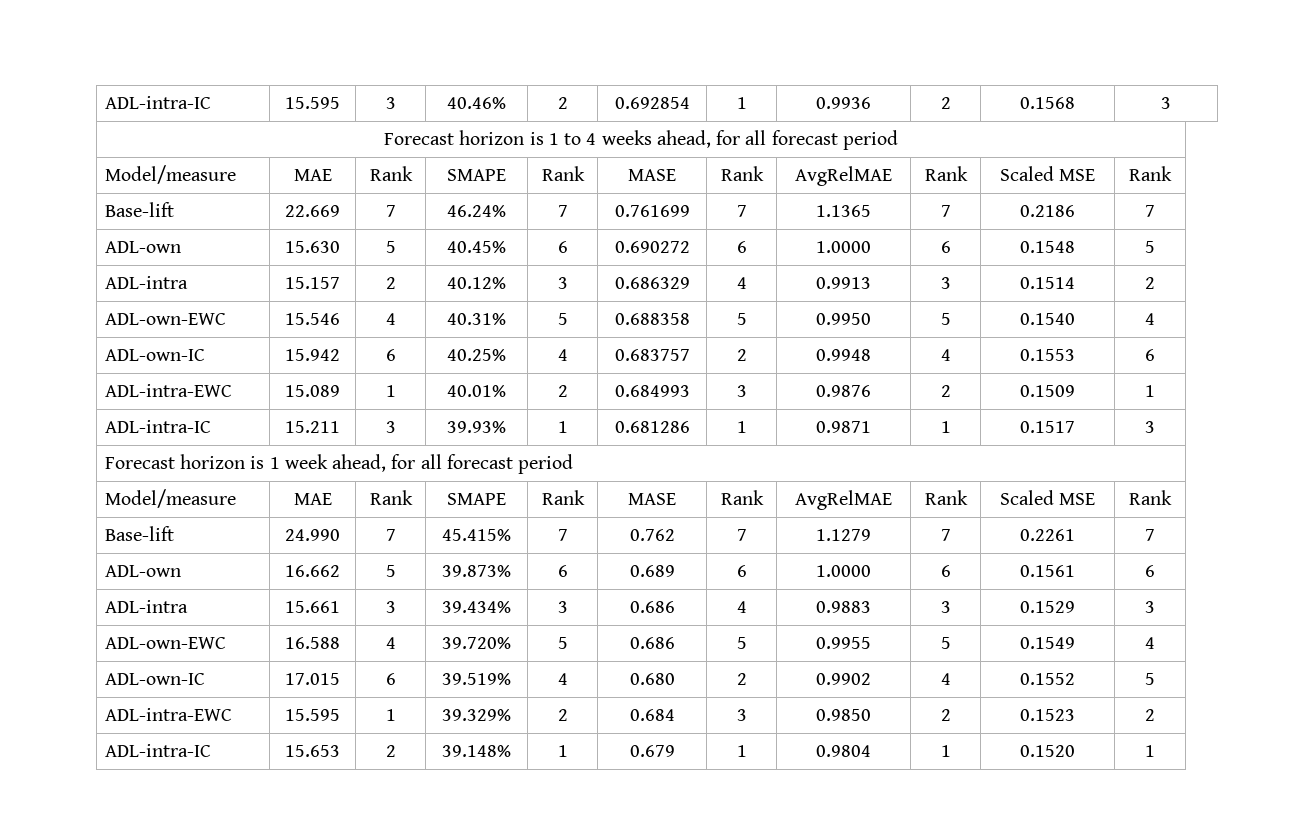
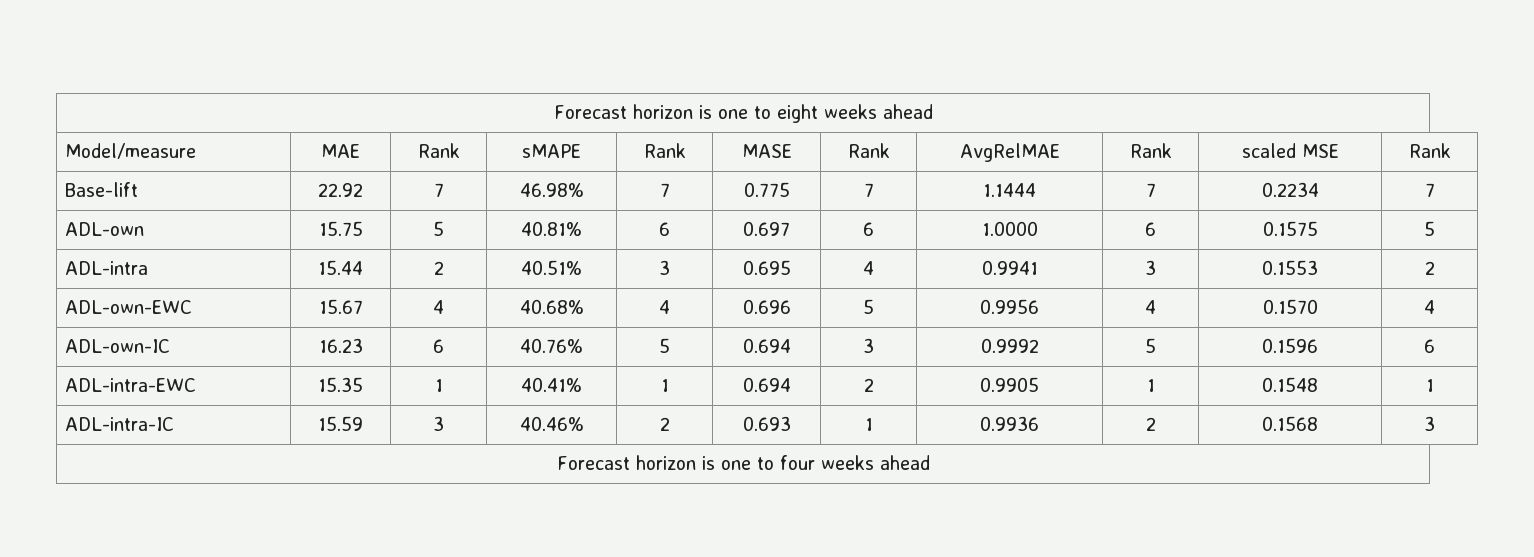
[104,96,211,109] [285,97,340,109] ADL-intra-IC | 15.595 -> [553,104,933,123] [65,143,197,159] [321,144,360,158] [417,143,460,158] [522,144,581,158] [643,143,686,158] [741,144,792,158] [847,143,890,158] [959,143,1060,162] [1129,143,1172,158] [1241,143,1339,158] [1408,143,1451,158] [65,182,139,197] [318,183,363,197] [433,183,444,197] [519,183,584,197] [659,183,670,197] [743,182,790,197] [863,183,874,197] [983,183,1036,197] [1145,183,1156,197] [1261,182,1319,197] [1424,183,1435,197] [65,222,145,236] [318,221,363,236] [433,221,444,236] [521,221,582,236] [659,222,670,236] [743,221,790,236] [863,222,874,236] [981,221,1038,236] [1145,222,1156,236] [1262,221,1318,236] [1424,221,1435,236] [65,261,149,275] [318,260,363,275] [433,261,444,275] [521,260,582,275] [659,260,670,275] [742,260,791,275] [863,261,874,275] [981,260,1038,275] [1145,260,1156,275] [1262,260,1318,275] [1424,261,1435,275] [65,300,193,314] [318,299,363,314] [433,300,444,314] [519,299,584,314] [659,300,670,314] [742,299,791,314] [863,299,874,314] [980,299,1039,314] [1145,300,1156,314] [1262,299,1318,314] [1424,300,1435,314] [65,339,171,353] [318,338,363,353] [433,339,444,353] [520,338,583,353] [659,338,670,353] [742,338,791,353] [863,338,874,353] [980,338,1039,353] [1145,338,1156,353] [1262,338,1318,353] [1424,339,1435,353] [65,378,197,392] [318,377,363,392] [434,379,443,392] [521,377,582,392] [660,379,669,392] [742,377,791,392] [863,378,874,392] [980,377,1039,392] [1146,379,1155,392] [1262,377,1318,392] [1425,379,1434,392] [65,417,175,431] [318,416,363,431] Forecast horizon is one to eight weeks ahead // Model/measure | MAE | Rank | sMAPE | Rank | MASE | Rank | AvgRelMAE | Rank | scaled MSE | Rank // Base-lift | 22.92 | 7 | 46.98% | 7 | 0.775 | 7 | 1.1444 | 7 | 0.2234 | 7 // ADL-own | 15.75 | 5 | 40.81% | 6 | 0.697 | 6 | 1.0000 | 6 | 0.1575 | 5 // ADL-intra | 15.44 | 2 | 40.51% | 3 | 0.695 | 4 | 0.9941 | 3 | 0.1553 | 2 // ADL-own-EWC | 15.67 | 4 | 40.68% | 4 | 0.696 | 5 | 0.9956 | 4 | 0.1570 | 4 // ADL-own-IC | 16.23 | 6 | 40.76% | 5 | 0.694 | 3 | 0.9992 | 5 | 0.1596 | 6 // ADL-intra-EWC | 15.35 | 1 | 40.41% | 1 | 0.694 | 2 | 0.9905 | 1 | 0.1548 | 1 // ADL-intra-IC | 15.59
[614,97,690,109] 0.692854 -> [742,416,791,431] 0.693
[548,130,898,150] [104,165,236,184] [293,169,332,181] [369,166,413,181] [447,169,506,181] [541,166,585,181] [628,169,676,181] [720,166,764,181] [795,166,892,186] [924,166,968,181] [999,166,1096,181] [1129,166,1172,181] [104,202,174,217] [285,205,340,217] [385,205,396,217] [447,205,506,217] [557,205,568,217] [614,205,690,217] [736,205,747,217] [816,205,871,217] [940,205,951,217] [1020,205,1075,217] [1145,205,1155,217] [104,241,181,253] [285,241,340,253] [385,241,396,253] [447,241,506,253] [557,241,568,253] [614,241,690,253] [736,241,747,253] [816,241,871,253] [940,241,951,253] [1020,241,1075,253] [1145,241,1155,253] [104,276,188,289] [285,277,340,289] [385,277,396,289] [447,277,506,289] [557,277,568,289] [614,277,690,289] [736,277,747,289] [816,277,871,289] [940,277,951,289] [1020,277,1075,289] [1145,277,1155,289] [104,313,226,325] [285,313,340,325] [385,313,396,325] [447,313,506,325] [557,313,568,325] [614,313,690,325] [736,313,747,325] [816,313,871,325] [940,313,951,325] [1020,313,1075,325] [1145,313,1155,325] [104,349,205,361] [285,349,340,361] [385,349,396,361] [447,349,506,361] [557,349,568,361] [614,349,690,361] [736,349,747,361] [816,349,871,361] [940,349,951,361] [1020,349,1075,361] [1145,349,1155,361] [104,384,232,397] [285,385,340,397] [385,385,396,397] [447,385,506,397] [557,385,568,397] [614,385,690,397] [736,385,747,397] [816,385,871,397] [940,385,951,397] [1020,385,1075,397] [1145,385,1155,397] [104,420,211,433] [285,421,340,433] [385,421,396,433] [447,421,506,433] [557,421,568,433] [614,421,690,433] [736,421,747,433] [816,421,871,433] [940,421,951,433] [1020,421,1075,433] [1145,421,1155,433] [104,454,574,474] [104,489,236,508] [293,493,332,505] [369,490,413,505] [447,493,506,505] [541,490,585,505] [628,493,676,505] [720,490,764,505] [795,490,892,510] [924,490,968,505] [999,490,1096,505] [1129,490,1172,505] [104,526,174,541] [285,529,340,541] [385,529,396,541] [442,529,511,541] [557,529,568,541] [629,529,675,541] [736,529,747,541] [816,529,871,541] [940,529,951,541] [1020,529,1075,541] [1145,529,1155,541] [104,565,181,577] [285,565,340,577] [385,565,396,577] [442,565,511,577] [557,565,568,577] [629,565,675,577] [736,565,747,577] [816,565,871,577] [940,565,951,577] [1020,565,1075,577] [1145,565,1155,577] [104,600,188,613] [285,601,340,613] [385,601,396,613] [442,601,511,613] [557,601,568,613] [629,601,675,613] [736,601,747,613] [816,601,871,613] [940,601,951,613] [1020,601,1075,613] [1145,601,1155,613] [104,637,226,649] [285,637,340,649] [385,637,396,649] [442,637,511,649] [557,637,568,649] [629,637,675,649] [736,637,747,649] [816,637,871,649] [940,637,951,649] [1020,637,1075,649] [1145,637,1155,649] [104,673,205,685] [285,673,340,685] [385,673,396,685] [442,673,511,685] [557,673,568,685] [629,673,675,685] [736,673,747,685] [816,673,871,685] [940,673,951,685] [1020,673,1075,685] [1145,673,1155,685] [104,708,232,721] [285,709,340,721] [385,709,396,721] [442,709,511,721] [557,709,568,721] [629,709,675,721] [736,709,747,721] [816,709,871,721] [940,709,951,721] [1020,709,1075,721] [1145,709,1155,721] [104,744,211,757] [285,745,340,757] [385,745,396,757] [442,745,511,757] [557,745,568,757] [629,745,675,757] [736,745,747,757] [816,745,871,757] [940,745,951,757] [1020,745,1075,757] [1145,745,1155,757] 1 to 4 weeks ahead, for all forecast period // Model/measure | MAE | Rank | SMAPE | Rank | MASE | Rank | AvgRelMAE | Rank | Scaled MSE | Rank // Base-lift | 22.669 | 7 | 46.24% | 7 | 0.761699 | 7 | 1.1365 | 7 | 0.2186 | 7 // ADL-own | 15.630 | 5 | 40.45% | 6 | 0.690272 | 6 | 1.0000 | 6 | 0.1548 | 5 // ADL-intra | 15.157 | 2 | 40.12% | 3 | 0.686329 | 4 | 0.9913 | 3 | 0.1514 | 2 // ADL-own-EWC | 15.546 | 4 | 40.31% | 5 | 0.688358 | 5 | 0.9950 | 5 | 0.1540 | 4 // ADL-own-IC | 15.942 | 6 | 40.25% | 4 | 0.683757 | 2 | 0.9948 | 4 | 0.1553 | 6 // ADL-intra-EWC | 15.089 | 1 | 40.01% | 2 | 0.684993 | 3 | 0.9876 | 2 | 0.1509 | 1 // ADL-intra-IC | 15.211 | 3 | 39.93% | 1 | 0.681286 | 1 | 0.9871 | 1 | 0.1517 | 3 // Forecast horizon is 1 week ahead, for all forecast period // Model/measure | MAE | Rank | SMAPE | Rank | MASE | Rank | AvgRelMAE | Rank | Scaled MSE | Rank // Base-lift | 24.990 | 7 | 45.415% | 7 | 0.762 | 7 | 1.1279 | 7 | 0.2261 | 7 // ADL-own | 16.662 | 5 | 39.873% | 6 | 0.689 | 6 | 1.0000 | 6 | 0.1561 | 6 // ADL-intra | 15.661 | 3 | 39.434% | 3 | 0.686 | 4 | 0.9883 | 3 | 0.1529 | 3 // ADL-own-EWC | 16.588 | 4 | 39.720% | 5 | 0.686 | 5 | 0.9955 | 5 | 0.1549 | 4 // ADL-own-IC | 17.015 | 6 | 39.519% | 4 | 0.680 | 2 | 0.9902 | 4 | 0.1552 | 5 // ADL-intra-EWC | 15.595 | 1 | 39.329% | 2 | 0.684 | 3 | 0.9850 | 2 | 0.1523 | 2 // ADL-intra-IC | 15.653 | 2 | 39.148% | 1 | 0.679 | 1 | 0.9804 | 1 | 0.1520 | 1 -> [720,455,930,470] one to four weeks ahead

